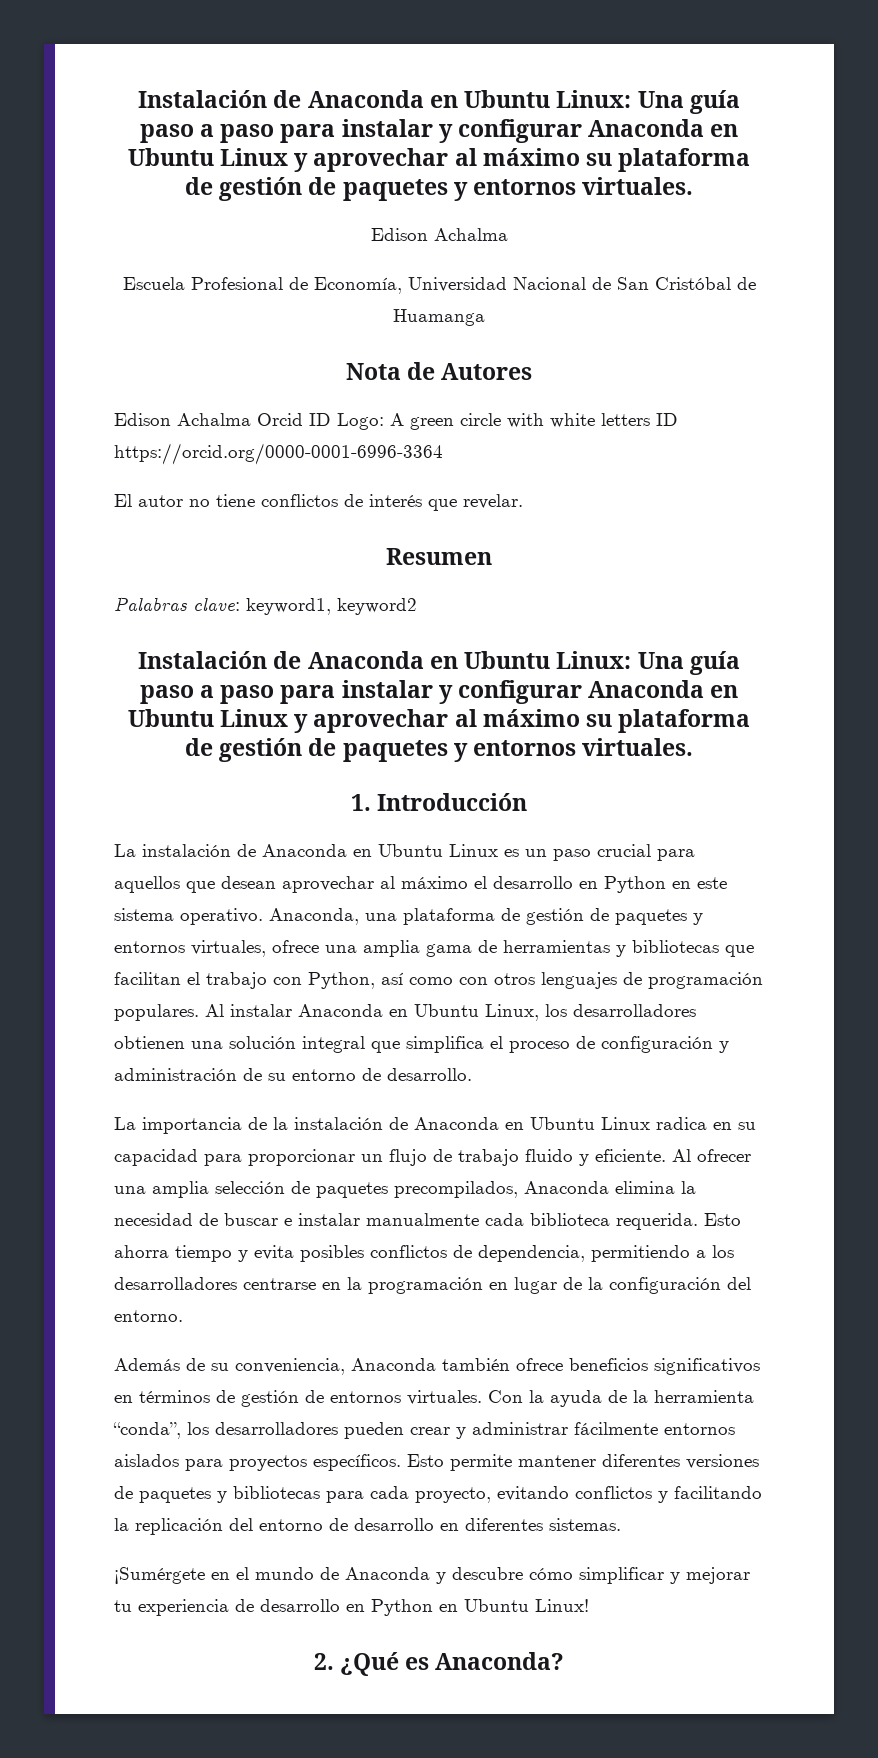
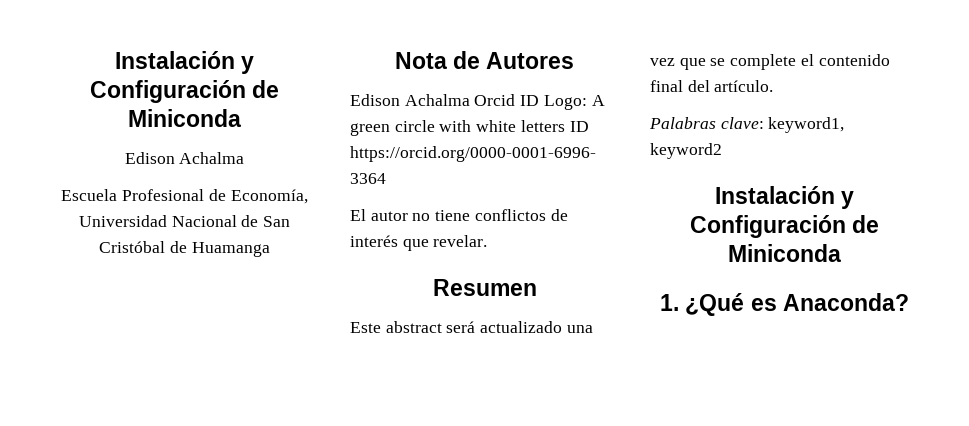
[138,90,740,114] [139,119,739,143] [127,148,751,172] [184,177,694,201] Instalación de Anaconda en Ubuntu Linux: Una guía paso a paso para instalar y configurar Anaconda en Ubuntu Linux y aprovechar al máximo su plataforma de gestión de paquetes y entornos virtuales. -> [114,51,255,74] [89,80,280,103] [128,109,241,127] Instalación y Configuración de Miniconda
(492, 556) none -> [350,321,593,333] [650,54,890,70] [650,80,774,92] // Este abstract será actualizado una vez que se complete el contenido final del artículo.
[273,651,740,675] [139,680,739,704] [127,709,751,733] [184,738,694,762] [350,793,528,811] [114,844,695,861] [114,876,727,893] [114,908,703,925] [114,940,754,957] [114,972,763,989] [114,1004,696,1021] [114,1036,729,1053] [114,1068,472,1081] [114,1117,756,1134] [114,1149,751,1166] [114,1181,696,1198] [114,1213,741,1230] [114,1245,734,1262] [114,1277,751,1294] [114,1310,183,1322] [114,1358,760,1375] [114,1390,754,1407] [113,1422,735,1439] [114,1454,759,1471] [114,1486,762,1503] [114,1518,621,1535] [114,1567,750,1585] [114,1599,589,1616] [313,1653,334,1670] de Anaconda en Ubuntu Linux: Una guía paso a paso para instalar y configurar Anaconda en Ubuntu Linux y aprovechar al máximo su plataforma de gestión de paquetes y entornos virtuales. // 1. Introducción // La instalación de Anaconda en Ubuntu Linux es un paso crucial para aquellos que desean aprovechar al máximo el desarrollo en Python en este sistema operativo. Anaconda, una plataforma de gestión de paquetes y entornos virtuales, ofrece una amplia gama de herramientas y bibliotecas que facilitan el trabajo con Python, así como con otros lenguajes de programación populares. Al instalar Anaconda en Ubuntu Linux, los desarrolladores obtienen una solución integral que simplifica el proceso de configuración y administración de su entorno de desarrollo. // La importancia de la instalación de Anaconda en Ubuntu Linux radica en su capacidad para proporcionar un flujo de trabajo fluido y eficiente. Al ofrecer una amplia selección de paquetes precompilados, Anaconda elimina la necesidad de buscar e instalar manualmente cada biblioteca requerida. Esto ahorra tiempo y evita posibles conflictos de dependencia, permitiendo a los desarrolladores centrarse en la programación en lugar de la configuración del entorno. // Además de su conveniencia, Anaconda también ofrece beneficios significativos en términos de gestión de entornos virtuales. Con la ayuda de la herramienta “conda”, los desarrolladores pueden crear y administrar fácilmente entornos aislados para proyectos específicos. Esto permite mantener diferentes versiones de paquetes y bibliotecas para cada proyecto, evitando conflictos y facilitando la replicación del entorno de desarrollo en diferentes sistemas. // ¡Sumérgete en el mundo de Anaconda y descubre cómo simplificar y mejorar tu experiencia de desarrollo en Python en Ubuntu Linux! // 2. -> [841,191,855,209] [689,215,880,238] [728,244,841,262] [660,294,680,311] y Configuración de Miniconda // 1.

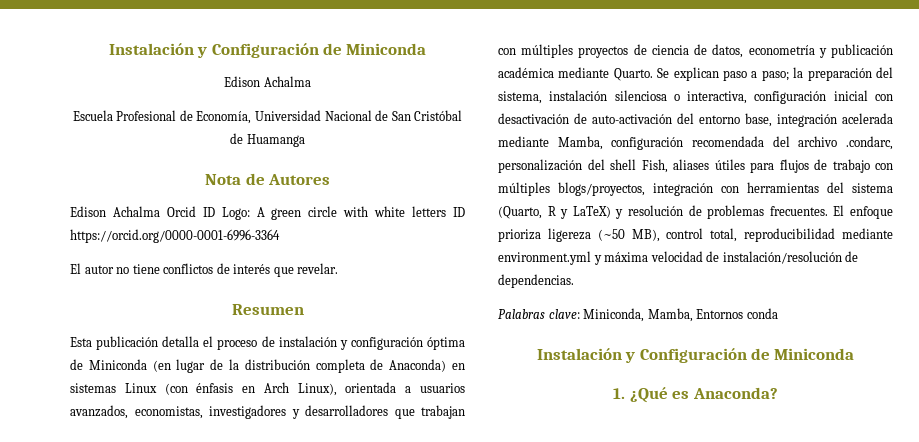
[350,321,593,333] [650,54,890,70] [650,80,774,92] [649,117,845,133] [650,143,722,159] Este abstract será actualizado una vez que se complete el contenido final del artículo. // Palabras clave: keyword1, keyword2 -> [70,336,465,350] [70,359,466,373] [70,382,465,396] [70,405,465,419] [498,44,893,58] [498,67,893,81] [498,90,893,104] [498,113,893,127] [498,136,893,150] [498,159,893,173] [498,182,893,196] [498,205,894,219] [498,228,893,242] [498,251,859,265] [498,274,574,288] [498,308,778,322] Esta publicación detalla el proceso de instalación y configuración óptima de Miniconda (en lugar de la distribución completa de Anaconda) en sistemas Linux (con énfasis en Arch Linux), orientada a usuarios avanzados, economistas, investigadores y desarrolladores que trabajan con múltiples proyectos de ciencia de datos, econometría y publicación académica mediante Quarto. Se explican paso a paso; la preparación del sistema, instalación silenciosa o interactiva, configuración inicial con desactivación de auto-activación del entorno base, integración acelerada mediante Mamba, configuración recomendada del archivo .condarc, personalización del shell Fish, aliases útiles para flujos de trabajo con múltiples blogs/proyectos, integración con herramientas del sistema (Quarto, R y LaTeX) y resolución de problemas frecuentes. El enfoque prioriza ligereza (~50 MB), control total, reproducibilidad mediante environment.yml y máxima velocidad de instalación/resolución de dependencias. // Palabras clave: Miniconda, Mamba, Entornos conda

